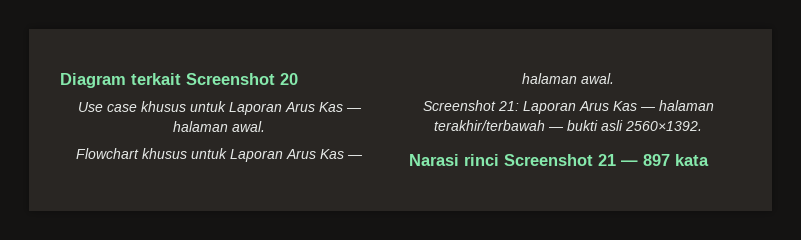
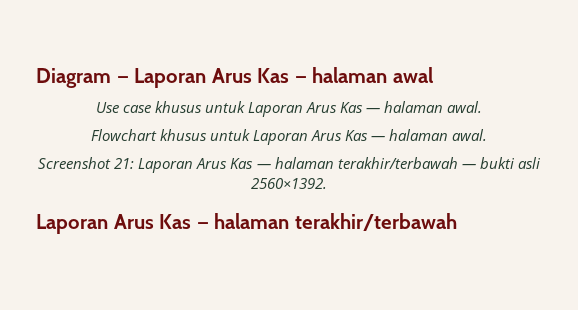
[131,73,298,85] terkait Screenshot 20 -> [116,67,433,88] — Laporan Arus Kas — halaman awal
[409,154,709,166] Narasi rinci Screenshot 21 — 897 kata -> [36,213,457,234] Laporan Arus Kas — halaman terakhir/terbawah

